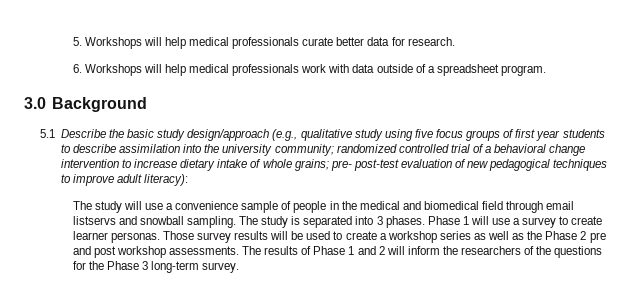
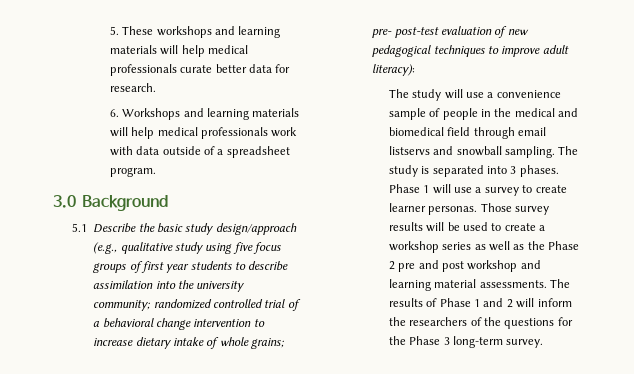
[84,37,142,49] Workshops -> [122,26,281,38] [109,45,157,54] These workshops and learning materials
(142, 70) none -> [183,108,300,120] and learning materials
(166, 252) none -> [520,260,541,269] [388,279,477,291] and learning material

